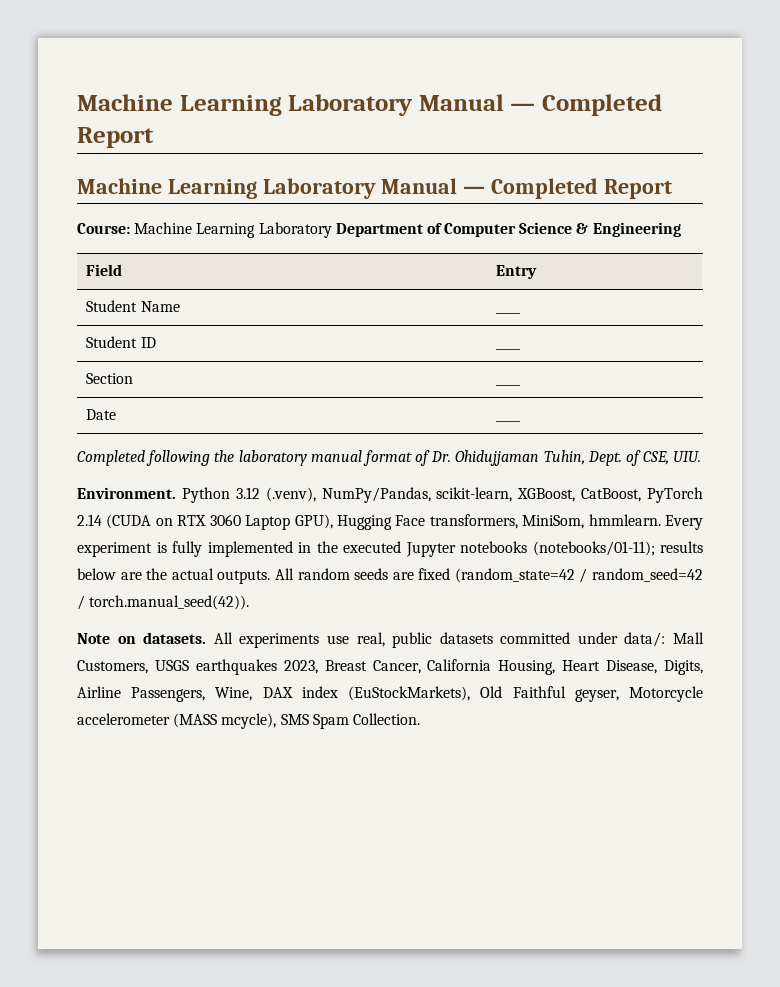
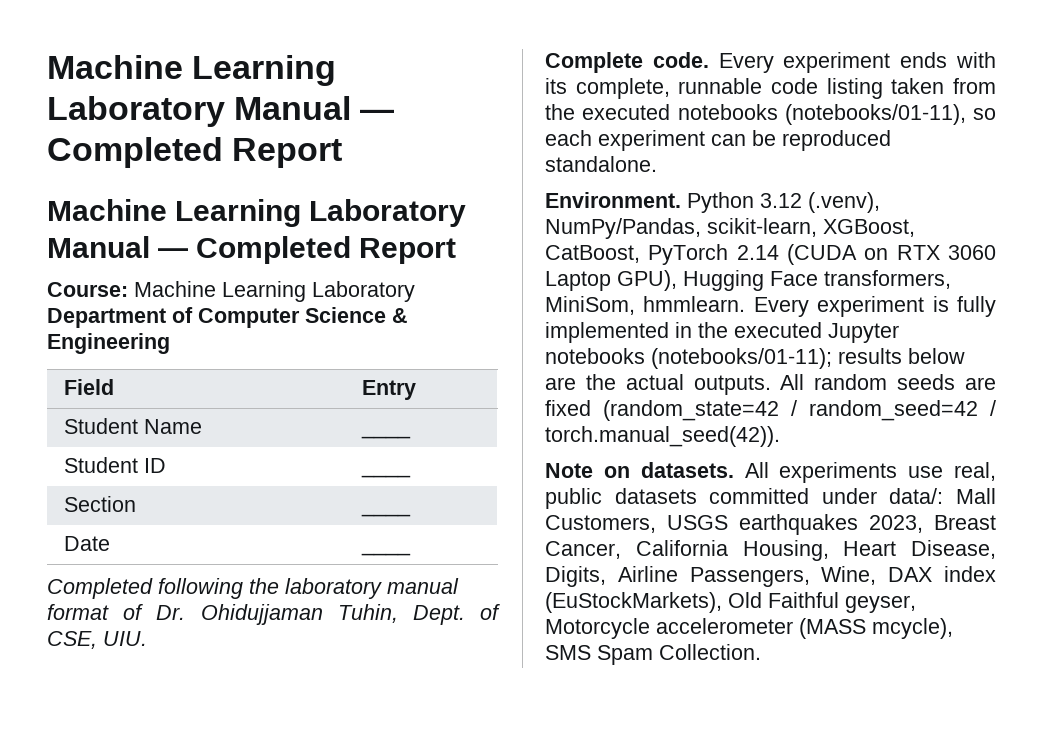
(702, 456) none -> [545,52,996,73] [545,78,996,99] [545,104,996,125] [545,130,891,151] [545,156,657,172] // Complete code. Every experiment ends with its complete, runnable code listing taken from the executed notebooks (notebooks/01-11), so each experiment can be reproduced standalone.

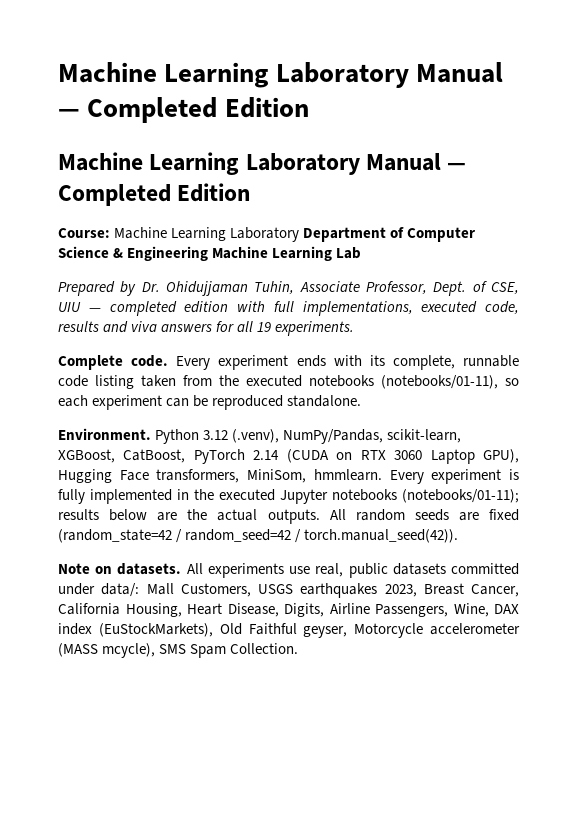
[47,55,337,86] [47,96,395,127] [47,137,343,168] [47,199,467,227] [47,236,457,264] Machine Learning Laboratory Manual — Completed Report // Machine Learning Laboratory Manual — Completed Report -> [58,62,503,88] [58,97,309,123] [58,152,467,175] [58,183,251,206] Machine Learning Laboratory Manual — Completed Edition // Machine Learning Laboratory Manual — Completed Edition
[63,379,114,395] [361,380,416,400] [63,418,202,434] [360,434,411,439] [63,457,166,473] [360,473,411,478] [63,496,136,512] [360,512,411,517] [63,536,110,551] [360,551,411,556] [47,578,459,599] [47,604,144,620] // Field | Entry // Student Name | ____ // Student ID | ____ // Section | ____ // Date | ____ // Completed following the laboratory manual format of -> [212,246,362,261] [58,281,137,296] Machine Learning Lab // Prepared by
(398, 613) none -> [299,281,428,295] Associate Professor,
[103,631,147,646] UIU. -> [58,301,519,316] [58,321,355,336] UIU — completed edition with full implementations, executed code, results and viva answers for all 19 experiments.

